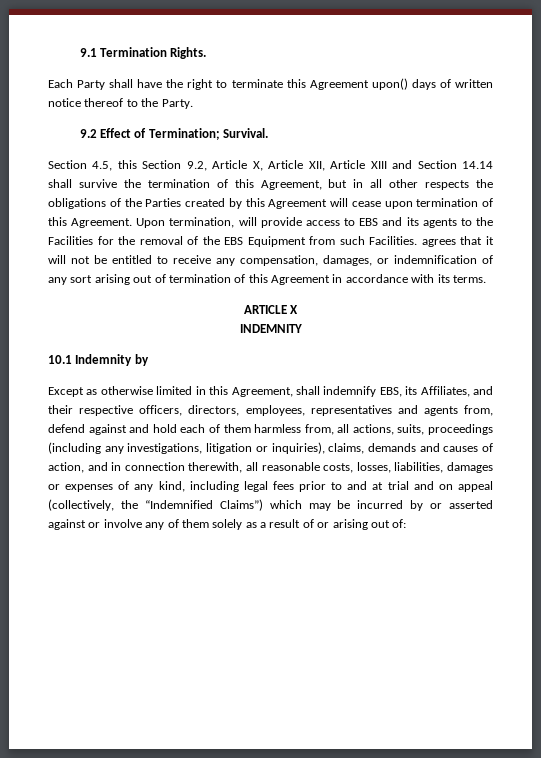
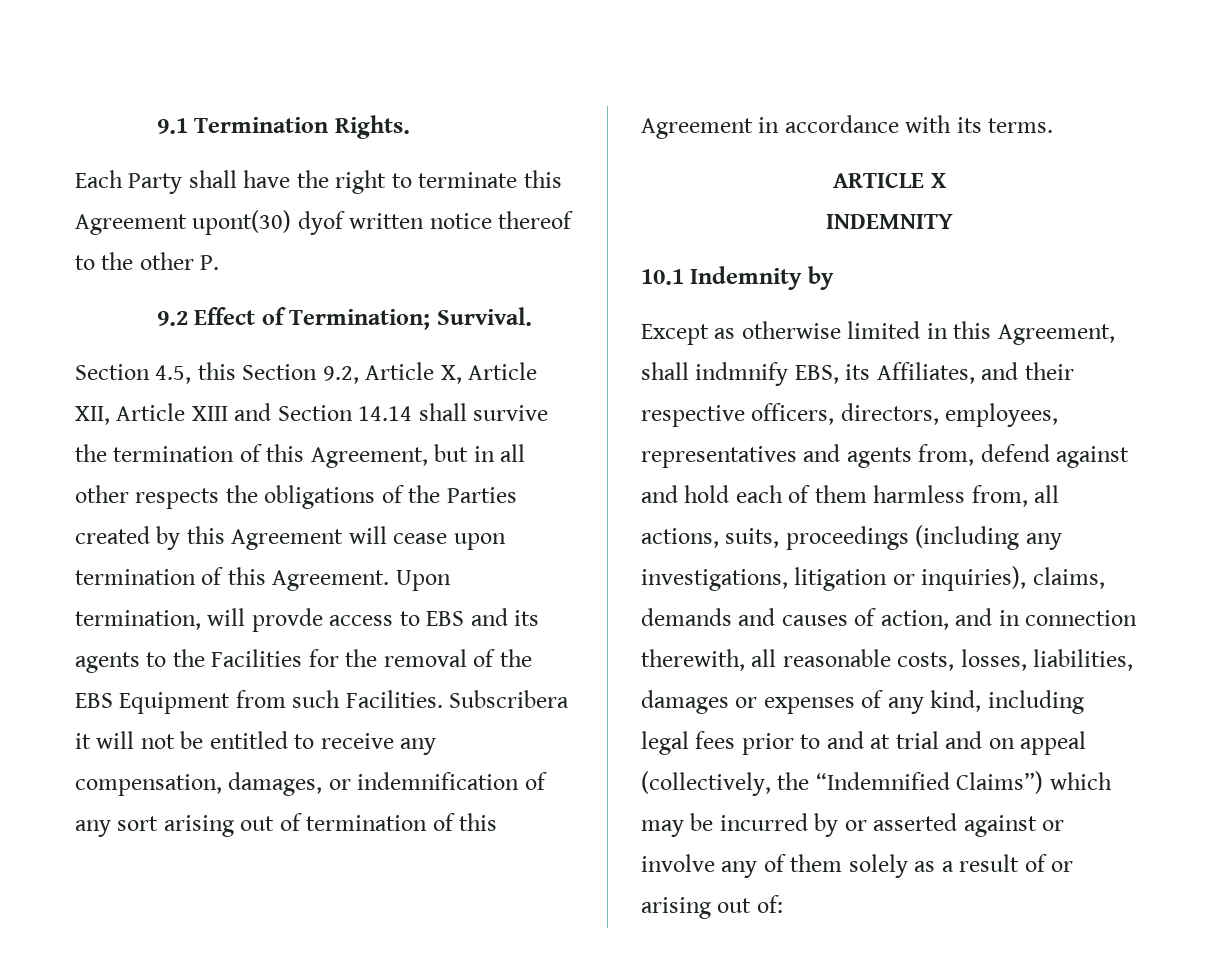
[371,78,451,90] upon() days of -> [192,210,345,235] upont(30) dyof
[161,99,193,109] Party. -> [139,252,220,270] other P.
[260,217,302,228] provide -> [251,608,323,632] provde
[421,236,483,247] agrees that -> [449,690,570,708] Subscribera
[323,386,377,397] indemnify -> [695,362,789,386] indmnify

